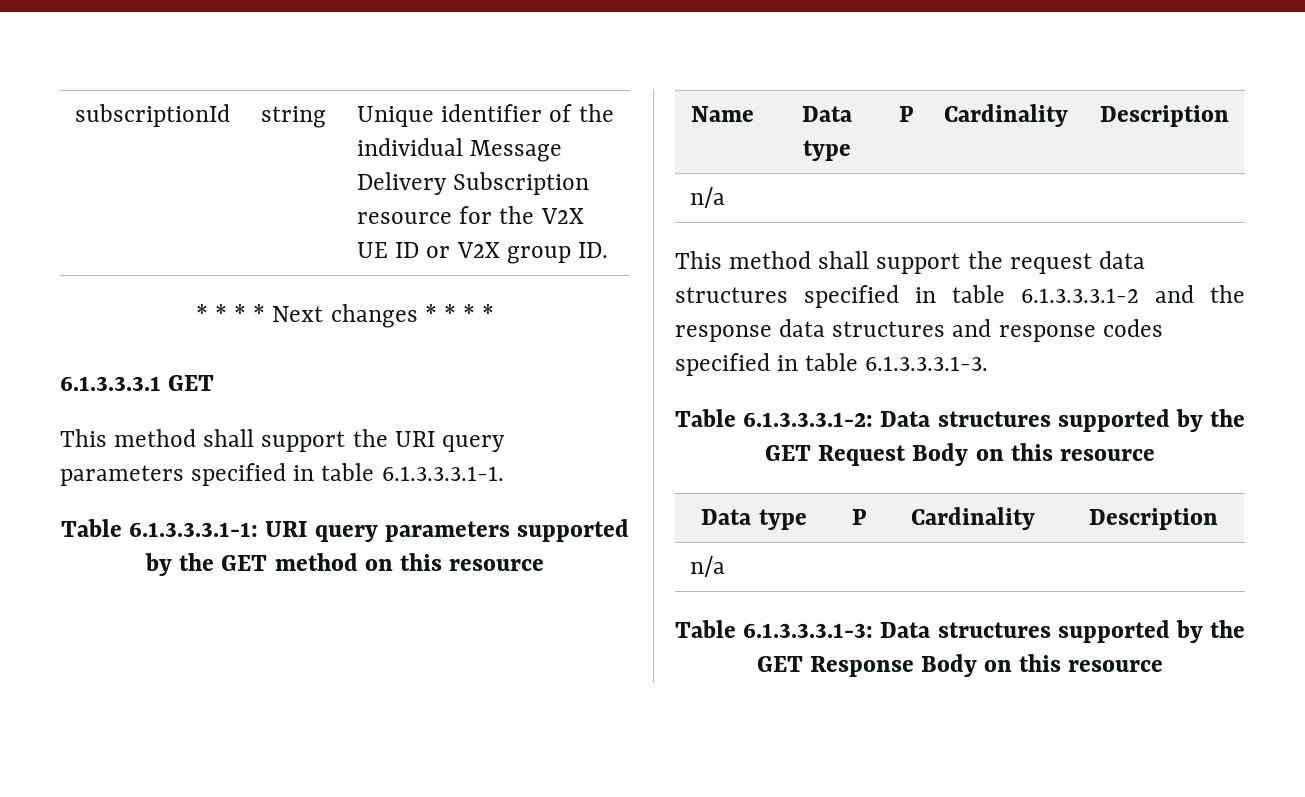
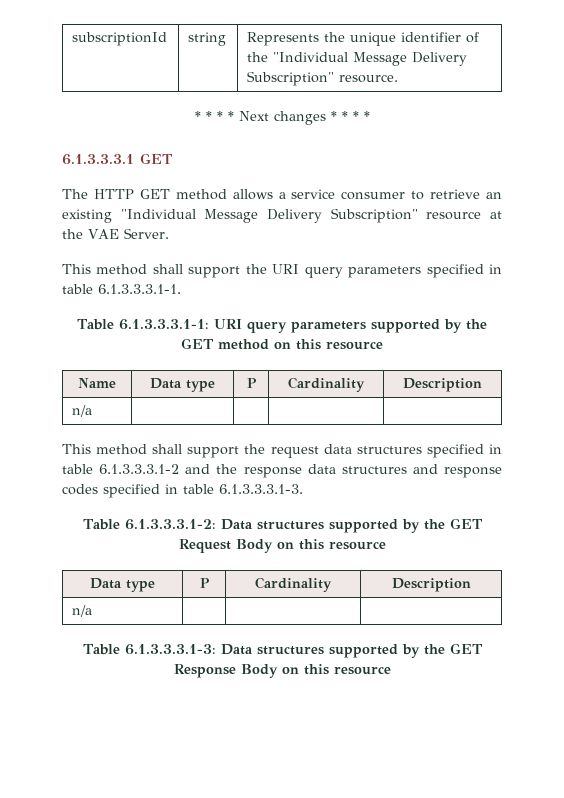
[357,106,435,127] Unique -> [247,32,397,46] Represents the unique
[357,138,563,162] [357,172,590,195] [357,206,584,224] [357,242,608,264] individual Message Delivery Subscription resource for the V2X UE ID or V2X group ID. -> [273,52,468,66] [247,71,399,86] "Individual Message Delivery Subscription" resource.
(215, 383) none -> [62,189,502,200] [62,208,503,223] [62,228,169,239] // The HTTP GET method allows a service consumer to retrieve an existing "Individual Message Delivery Subscription" resource at the VAE Server.

